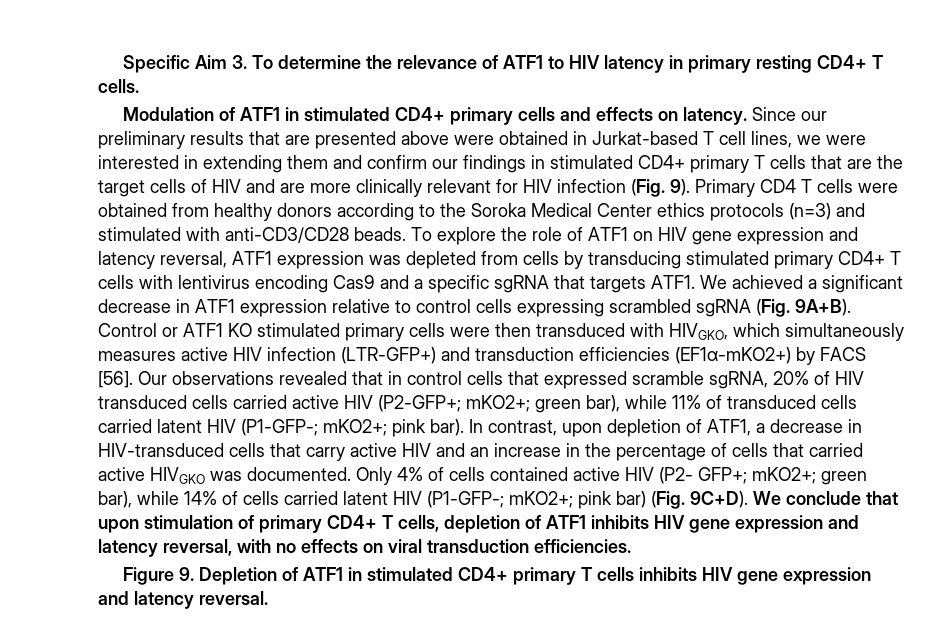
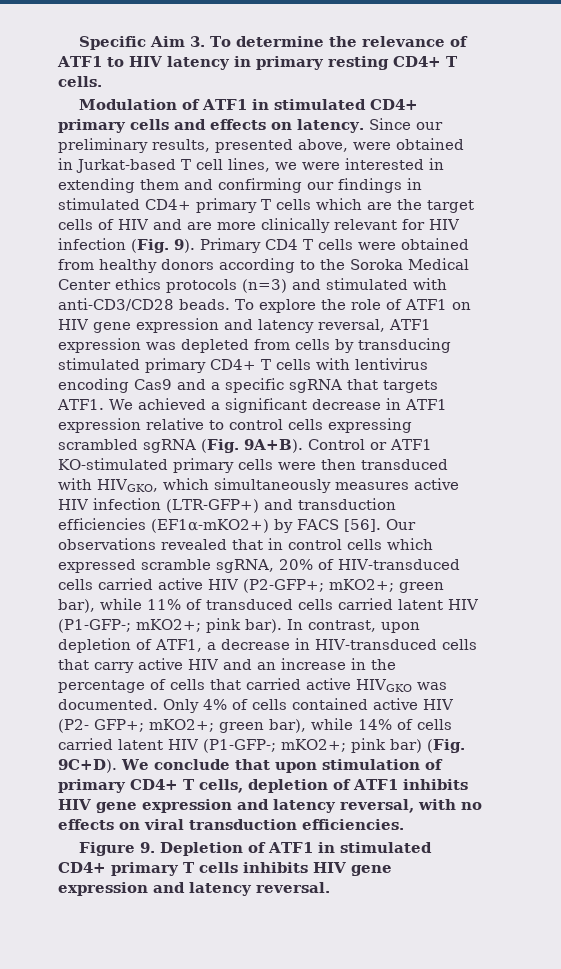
[190,131,449,149] results that are presented above -> [152,139,348,153] results, presented above,
[367,155,427,169] confirm -> [218,178,302,193] confirming
[811,155,842,169] that -> [316,198,362,210] which
[228,323,340,337] KO stimulated -> [58,458,168,470] KO-stimulated
[508,371,539,385] that -> [387,538,433,550] which
[835,371,864,385] [98,395,187,409] HIV transduced -> [338,559,460,570] HIV-transduced

